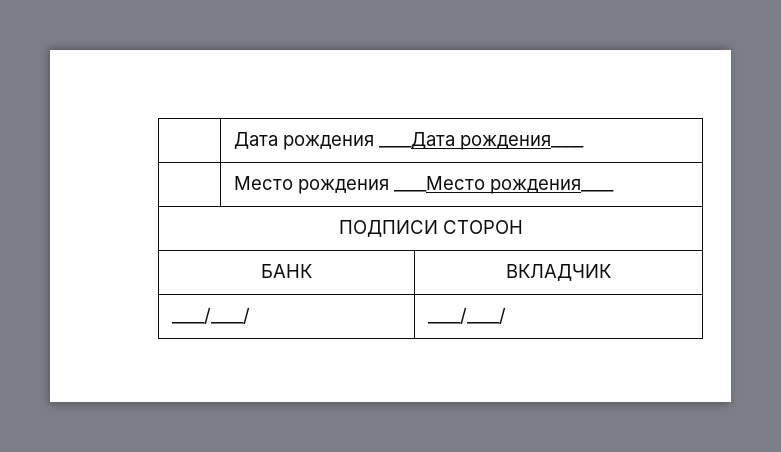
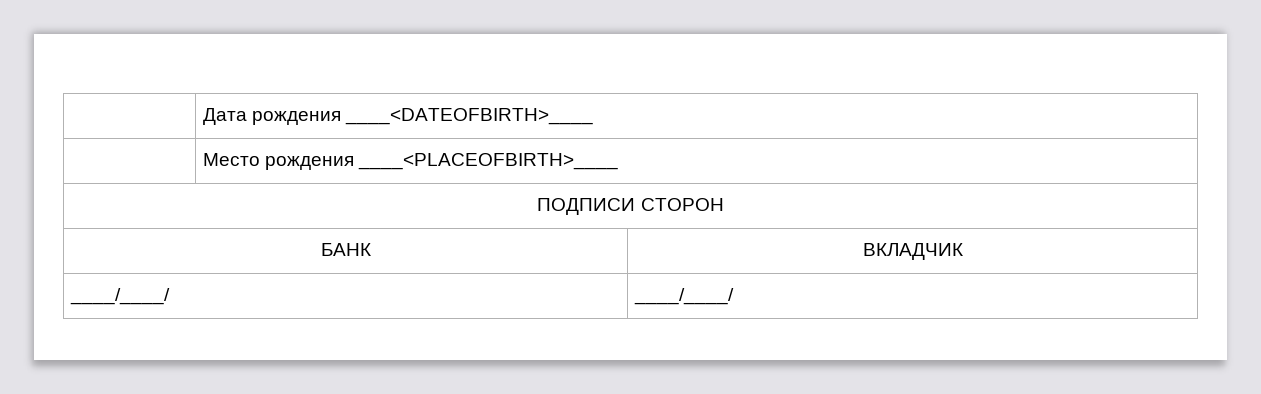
[378,132,584,150] ____Дата рождения____ -> [345,108,594,125] ____<DATEOFBIRTH>____
[393,176,614,194] ____Место рождения____ -> [358,153,619,170] ____<PLACEOFBIRTH>____

